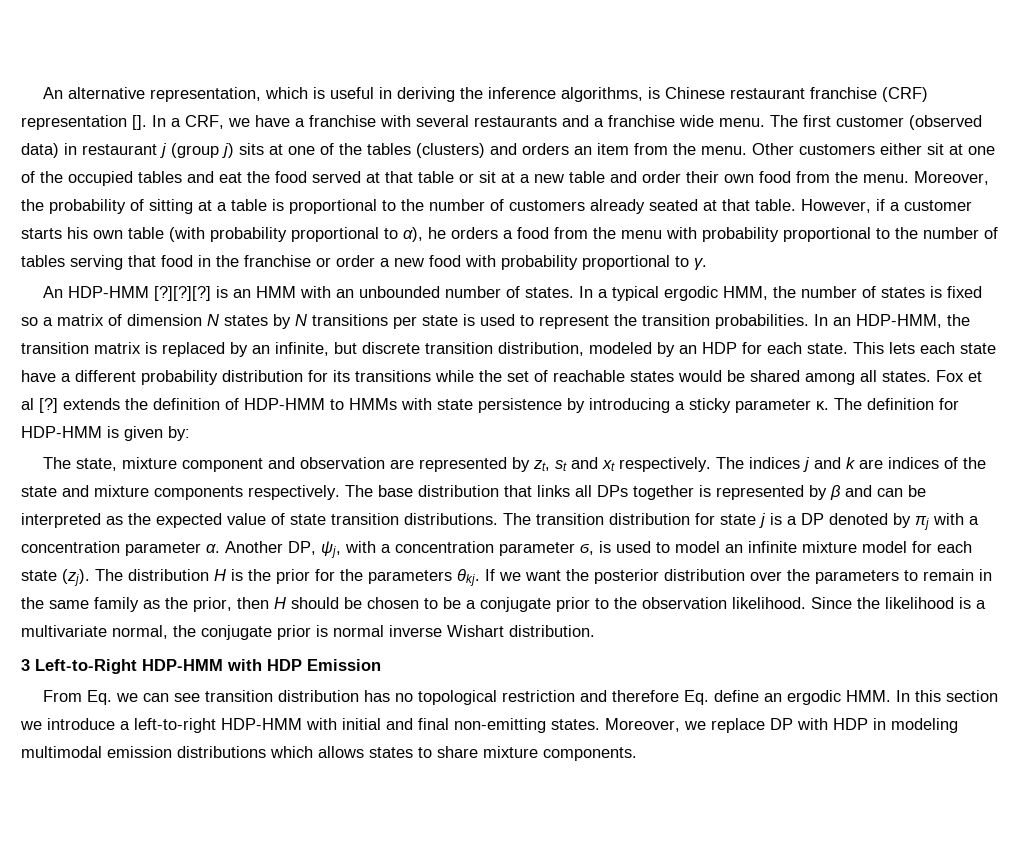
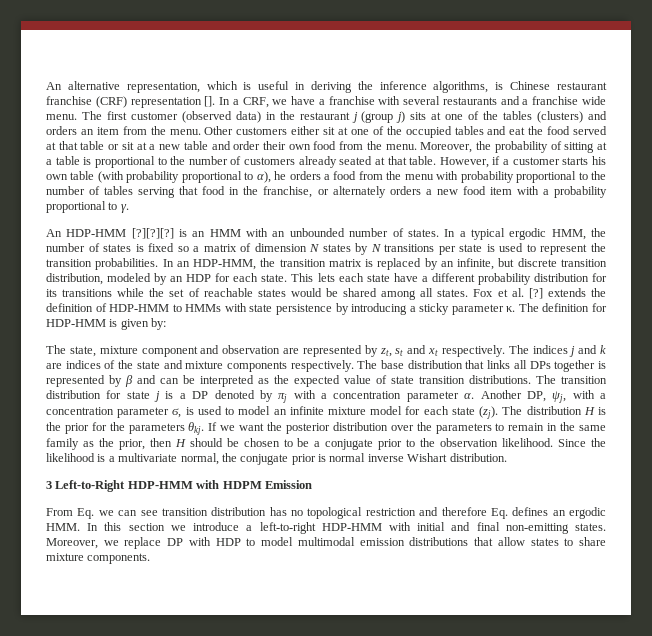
(77, 149) none -> [279,111,295,120] the
[244,255,496,267] franchise or order a new food with -> [263,186,549,198] franchise, or alternately orders a new food item with a
[21,398,34,410] al -> [511,288,524,297] al.
[267,659,302,671] HDP -> [222,481,262,489] HDPM
[713,690,759,702] define -> [512,507,549,516] defines
[873,718,958,733] in modeling -> [246,537,294,546] to model
[270,746,364,758] which allows -> [474,537,525,546] that allow

